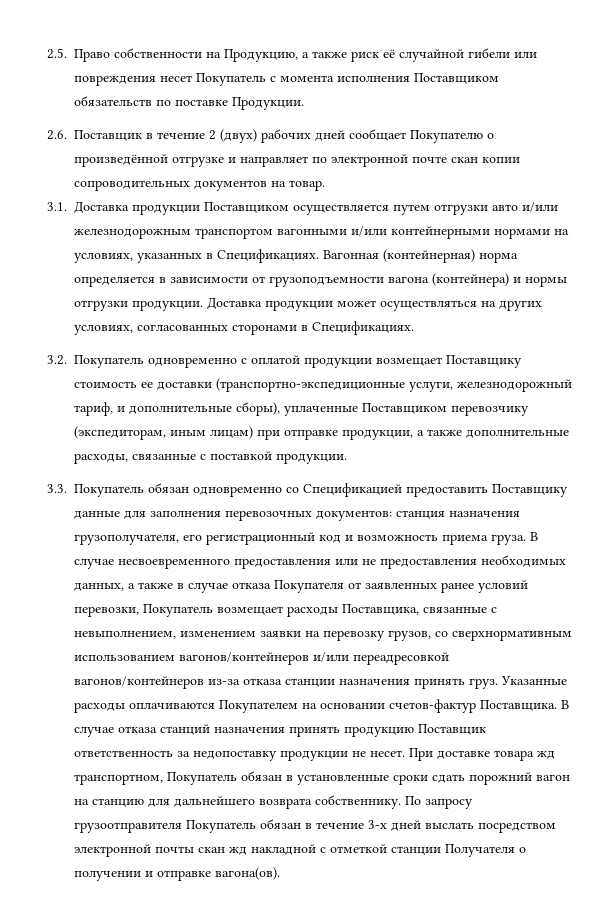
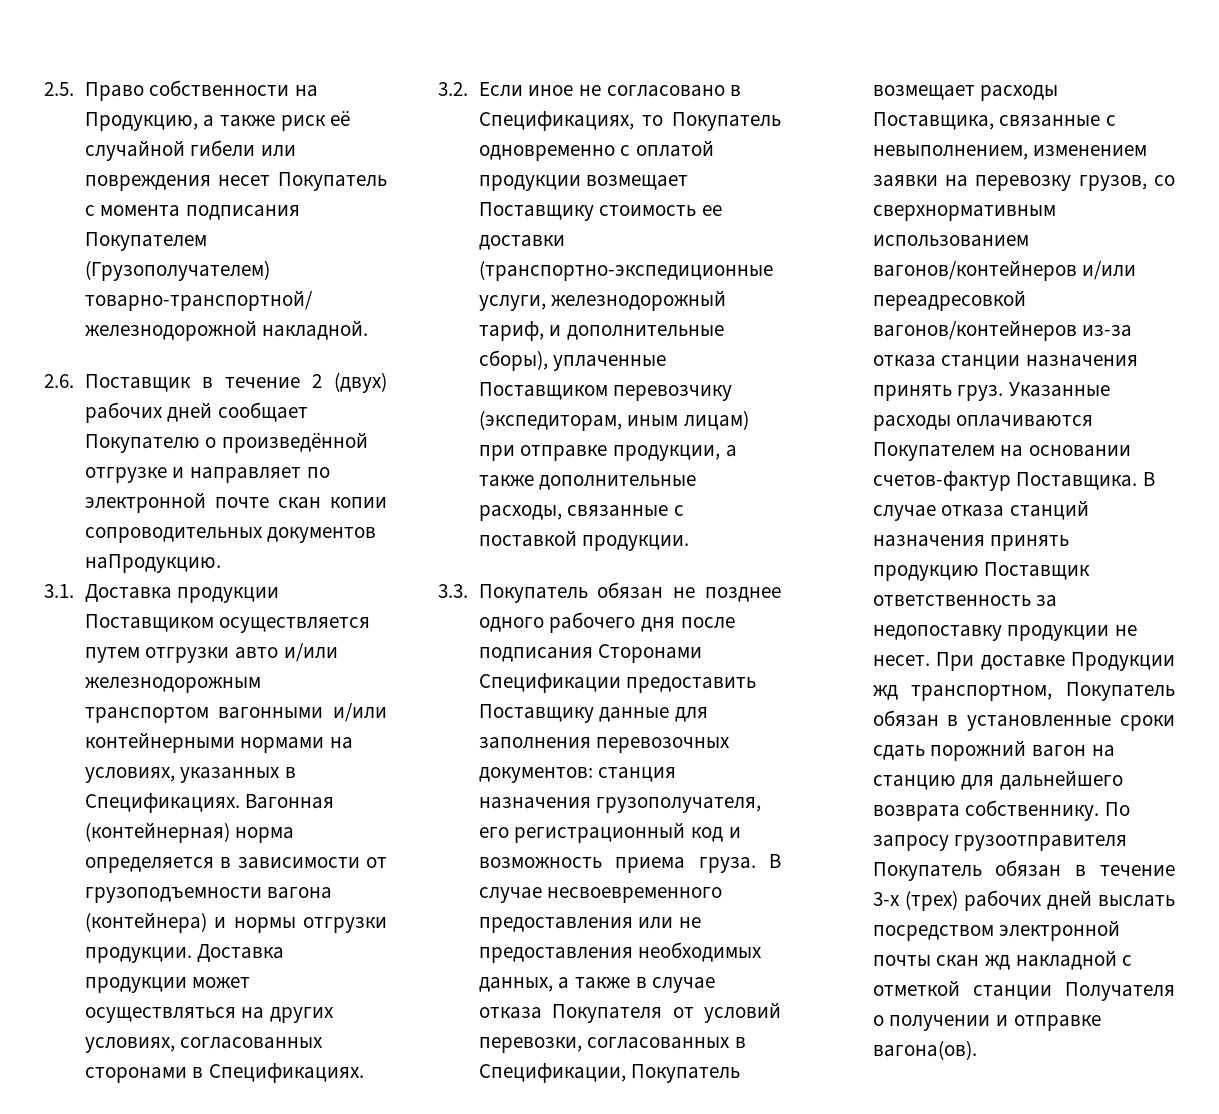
[337,73,499,84] [74,96,304,110] исполнения Поставщиком обязательств по поставке Продукции. -> [185,205,300,220] [84,232,207,251] [84,260,270,281] [84,290,313,311] [84,320,369,341] подписания Покупателем (Грузополучателем) товарно-транспортной/ железнодорожной накладной.
[271,180,325,191] на товар. -> [84,554,221,573] наПродукцию.
(67, 360) none -> [478,82,742,97] [478,111,664,131] Если иное не согласовано в Спецификациях, то
[193,483,402,497] одновременно со Спецификацией -> [673,587,781,602] [478,612,735,633] [478,644,703,663] [478,673,621,693] не позднее одного рабочего дня после подписания Сторонами Спецификации
[365,580,528,593] [74,606,139,617] заявленных ранее условий перевозки, -> [704,1002,781,1023] [478,1037,746,1053] [478,1063,626,1083] условий перевозки, согласованных в Спецификации,
[494,750,534,761] товара -> [1071,652,1175,671] Продукции
(387, 824) none -> [904,890,1042,911] (трех) рабочих

